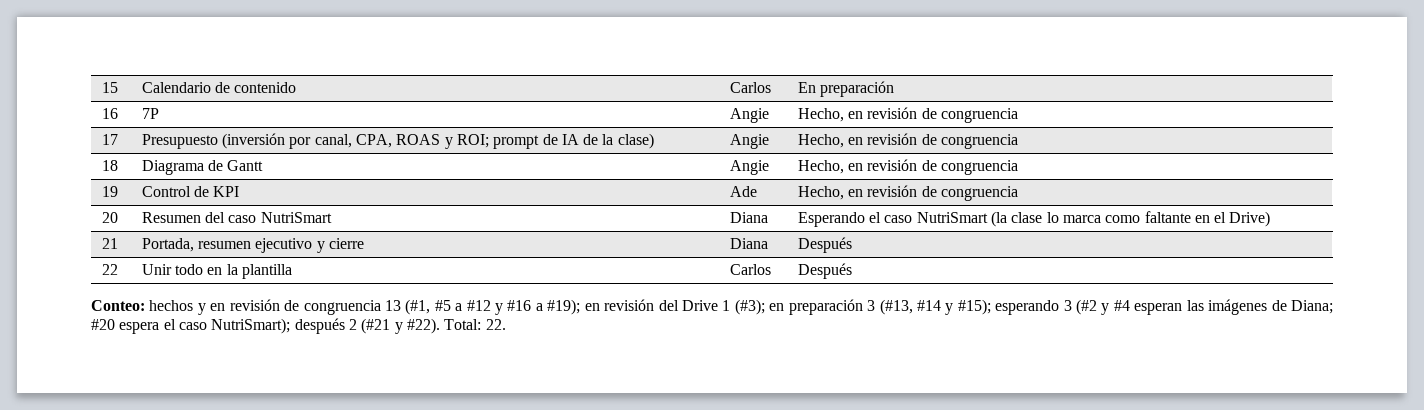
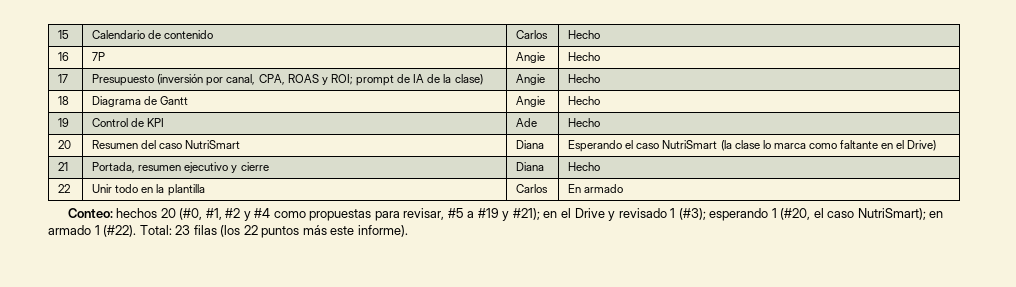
[797,81,894,97] En preparación -> [568,30,601,39] Hecho
[797,107,1018,123] Hecho, en revisión de congruencia -> [568,52,601,61] Hecho
[797,133,1018,149] Hecho, en revisión de congruencia -> [568,74,601,83] Hecho
[797,159,1018,175] Hecho, en revisión de congruencia -> [568,96,601,105] Hecho
[797,185,1018,201] Hecho, en revisión de congruencia -> [568,118,601,127] Hecho
[797,237,852,253] Después -> [568,162,601,171] Hecho
[797,263,852,279] Después -> [568,184,624,193] En armado
[197,299,1334,315] [91,318,506,334] y en revisión de congruencia 13 (#1, #5 a #12 y #16 a #19); en revisión del Drive 1 (#3); en preparación 3 (#13, #14 y #15); esperando 3 (#2 y #4 esperan las imágenes de Diana; #20 espera el caso NutriSmart); después 2 (#21 y #22). Total: 22. -> [160,208,944,221] [48,225,408,238] 20 (#0, #1, #2 y #4 como propuestas para revisar, #5 a #19 y #21); en el Drive y revisado 1 (#3); esperando 1 (#20, el caso NutriSmart); en armado 1 (#22). Total: 23 filas (los 22 puntos más este informe).

